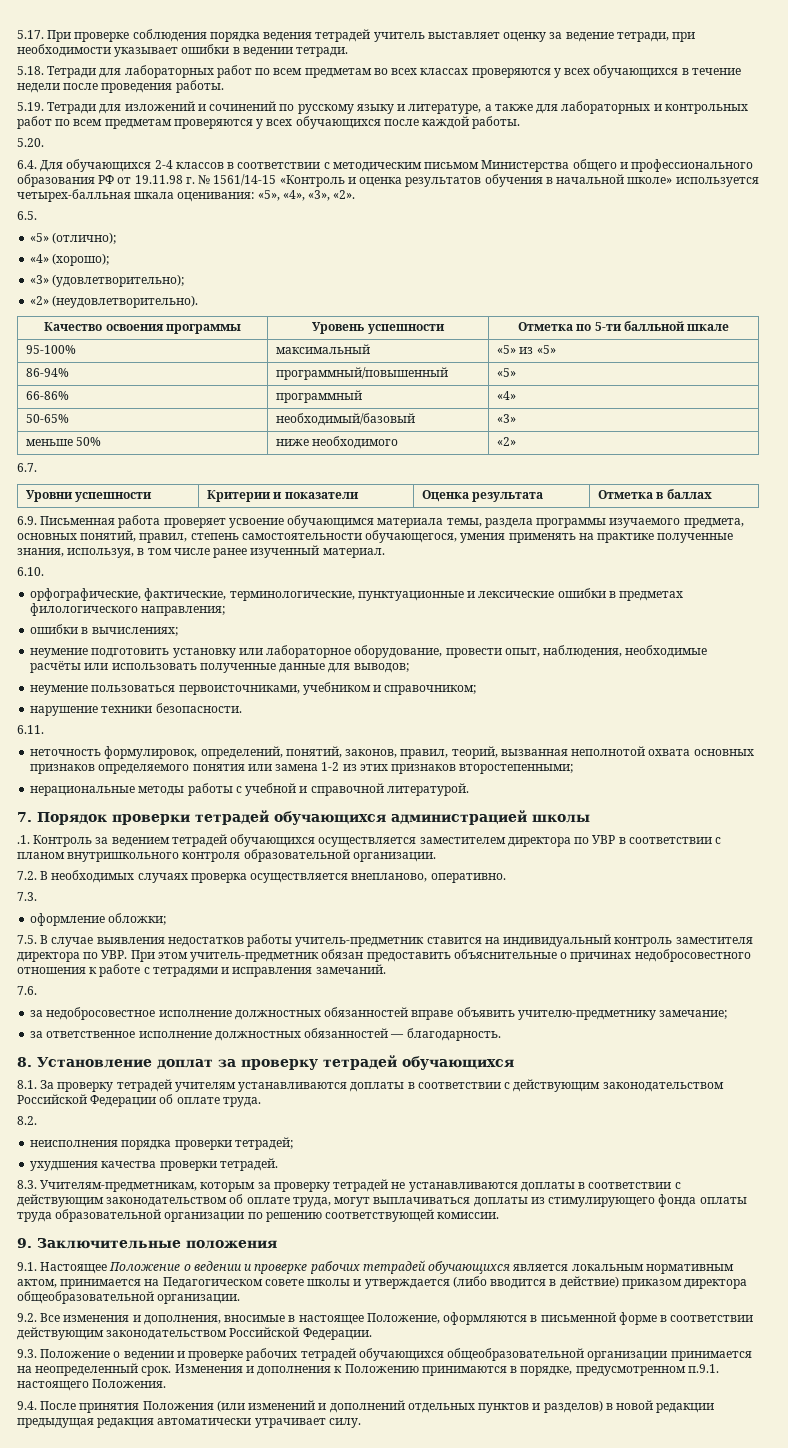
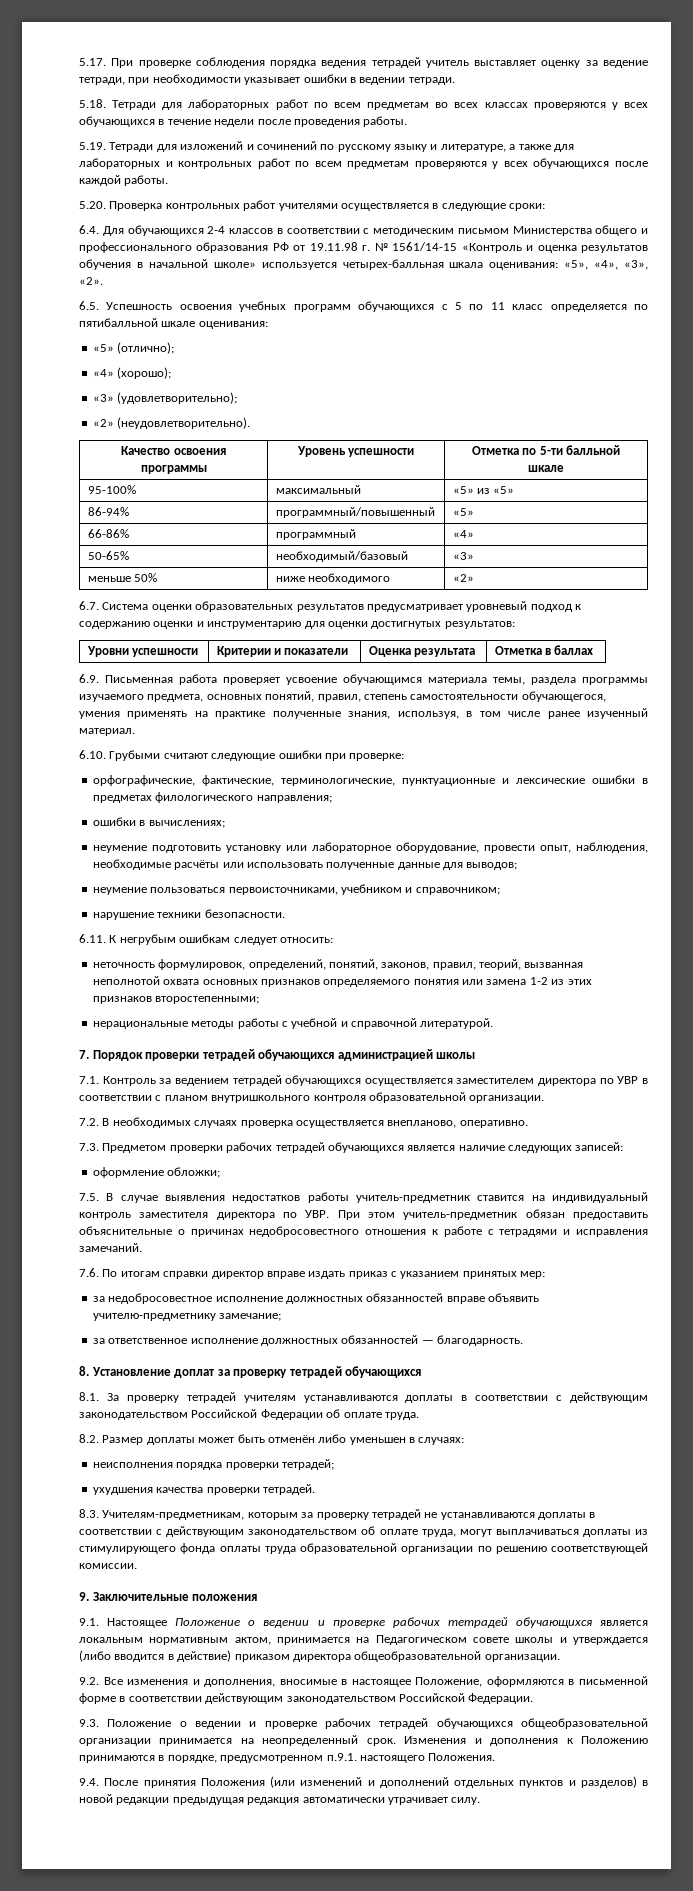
(44, 142) none -> [109,200,545,211] Проверка контрольных работ учителями осуществляется в следующие сроки:
(37, 215) none -> [106,301,649,312] [79,318,268,329] Успешность освоения учебных программ обучающихся с 5 по 11 класс определяется по пятибалльной шкале оценивания:
(37, 467) none -> [102,601,581,612] [79,621,515,629] Система оценки образовательных результатов предусматривает уровневый подход к содержанию оценки и инструментарию для оценки достигнутых результатов:
(44, 571) none -> [109,750,405,761] Грубыми считают следующие ошибки при проверке:
(44, 729) none -> [109,934,333,945] К негрубым ошибкам следует относить:
[17,835,30,844] .1. -> [79,1076,99,1084] 7.1.
(37, 896) none -> [102,1142,624,1153] Предметом проверки рабочих тетрадей обучающихся является наличие следующих записей:
(37, 990) none -> [102,1269,546,1279] По итогам справки директор вправе издать приказ с указанием принятых мер:
(37, 1120) none -> [102,1434,465,1445] Размер доплаты может быть отменён либо уменьшен в случаях:

